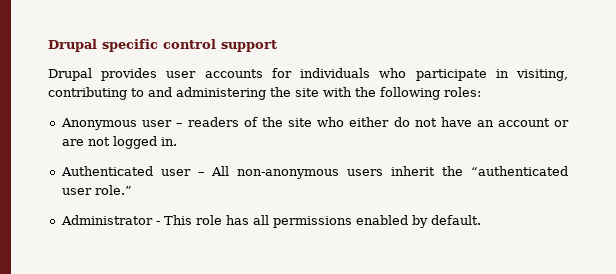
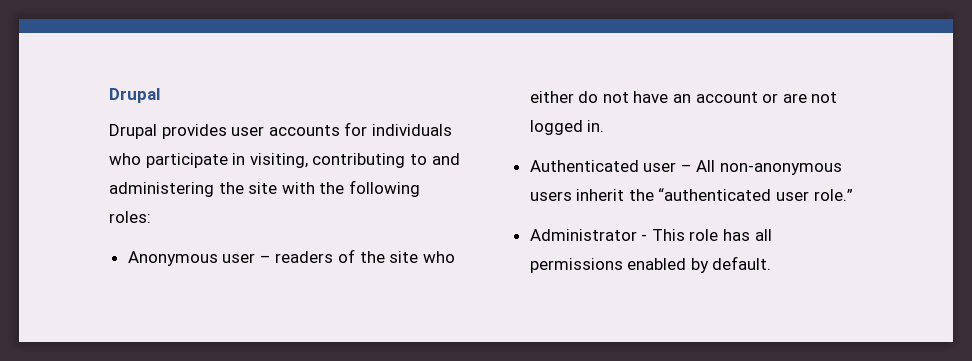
[48,39,277,52] Drupal specific control support -> [109,88,160,103] Drupal

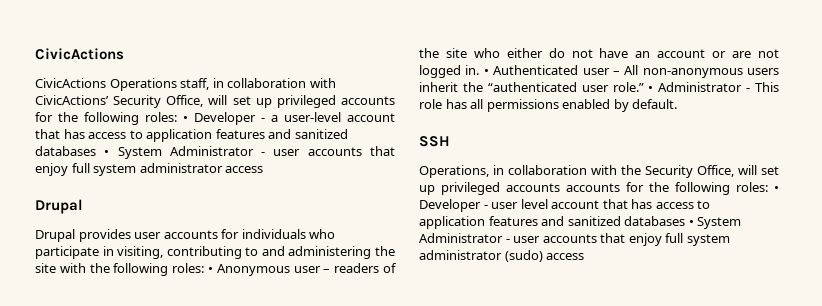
(109, 95) none -> [35,48,124,60] [35,78,336,91] [35,95,395,108] [35,112,395,125] [35,129,348,142] [35,146,395,159] [35,163,264,176] CivicActions // CivicActions Operations staff, in collaboration with CivicActions’ Security Office, will set up privileged accounts for the following roles: • Developer - a user-level account that has access to application features and sanitized databases • System Administrator - user accounts that enjoy full system administrator access //
(151, 217) // -> [208,267,213,273] •
(605, 126) // -> [483,69,489,75] •
(853, 195) // -> [648,86,654,92] •
(772, 263) none -> [419,136,450,147] [419,165,779,178] [419,182,779,195] [419,199,711,212] [419,216,742,229] [419,233,730,246] [419,250,585,262] // SSH // Operations, in collaboration with the Security Office, will set up privileged accounts accounts for the following roles: • Developer - user level account that has access to application features and sanitized databases • System Administrator - user accounts that enjoy full system administrator (sudo) access

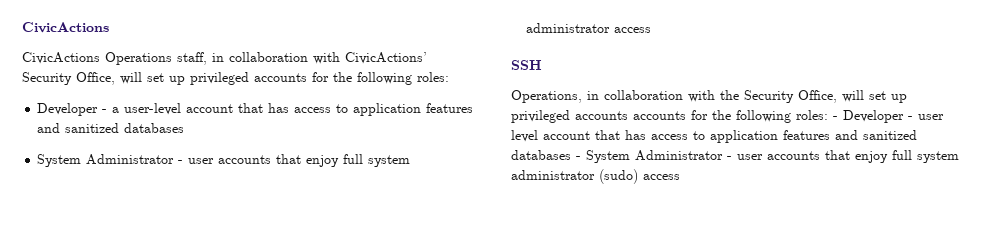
[183,116,188,122] • -> (449, 77) //
[104,150,110,156] • -> (185, 128) //
[35,199,83,214] [35,229,336,242] [35,246,395,259] [35,263,398,276] [419,48,779,58] [419,65,779,78] [419,82,779,92] [419,99,678,112] // Drupal // Drupal provides user accounts for individuals who participate in visiting, contributing to and administering the site with the following roles: • Anonymous user – readers of the site who either do not have an account or are not logged in. • Authenticated user – All non-anonymous users inherit the “authenticated user role.” • Administrator - This role has all permissions enabled by default. -> (652, 30) none
[774,186,779,192] • -> [833,116,838,120] -
[688,220,694,226] • -> [576,156,581,160] -

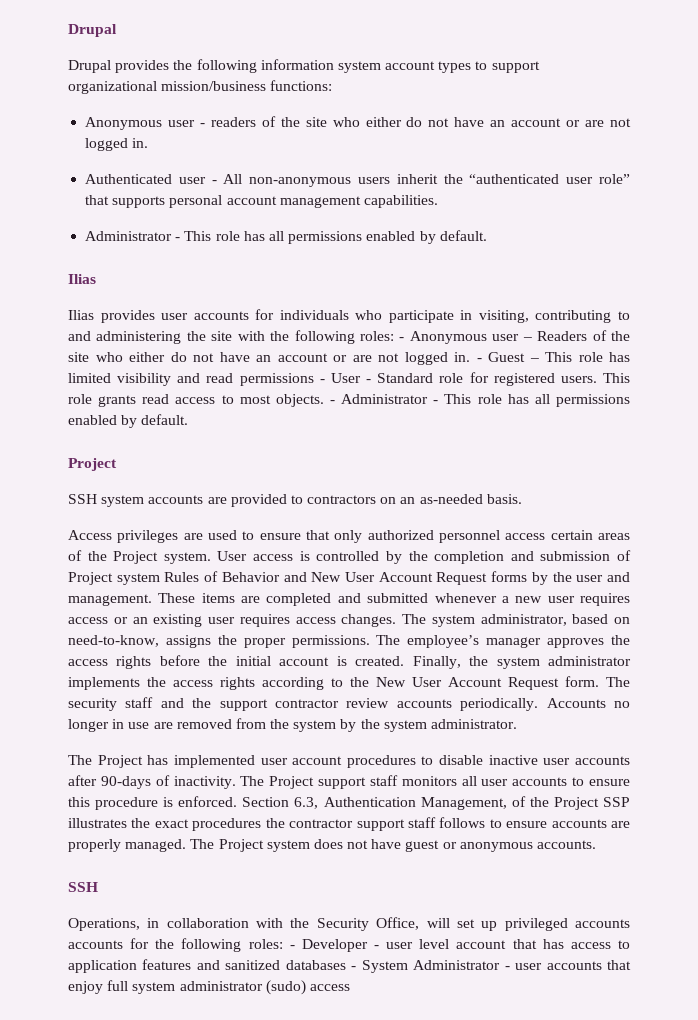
[22,22,109,33] [22,52,427,65] [22,72,449,85] [37,103,474,116] [37,123,185,133] [37,154,411,167] [526,23,652,33] CivicActions // CivicActions Operations staff, in collaboration with CivicActions’ Security Office, will set up privileged accounts for the following roles: // Developer - a user-level account that has access to application features and sanitized databases // System Administrator - user accounts that enjoy full system administrator access -> [68,24,117,37] [68,59,540,73] [68,80,333,94] [85,116,631,130] [85,138,149,151] [85,174,631,187] [85,195,438,208] [85,230,487,244] [68,274,96,284] [68,309,630,323] [68,330,631,344] [68,352,630,365] [68,372,630,386] [68,394,631,407] [68,414,189,428] [68,458,117,471] [68,494,522,507] [68,530,630,543] [68,550,632,564] [68,571,631,585] [68,593,631,606] [68,614,630,627] [68,635,631,648] [68,655,631,669] [68,676,630,690] [68,697,630,711] [68,718,518,732] [68,755,630,768] [68,775,631,789] [68,796,631,810] [68,817,631,831] [68,839,597,852] Drupal // Drupal provides the following information system account types to support organizational mission/business functions: // Anonymous user - readers of the site who either do not have an account or are not logged in. // Authenticated user - All non-anonymous users inherit the “authenticated user role” that supports personal account management capabilities. // Administrator - This role has all permissions enabled by default. // Ilias // Ilias provides user accounts for individuals who participate in visiting, contributing to and administering the site with the following roles: - Anonymous user – Readers of the site who either do not have an account or are not logged in. - Guest – This role has limited visibility and read permissions - User - Standard role for registered users. This role grants read access to most objects. - Administrator - This role has all permissions enabled by default. // Project // SSH system accounts are provided to contractors on an as-needed basis. // Access privileges are used to ensure that only authorized personnel access certain areas of the Project system. User access is controlled by the completion and submission of Project system Rules of Behavior and New User Account Request forms by the user and management. These items are completed and submitted whenever a new user requires access or an existing user requires access changes. The system administrator, based on need-to-know, assigns the proper permissions. The employee’s manager approves the access rights before the initial account is created. Finally, the system administrator implements the access rights according to the New User Account Request form. The security staff and the support contractor review accounts periodically. Accounts no longer in use are removed from the system by the system administrator. // The Project has implemented user account procedures to disable inactive user accounts after 90-days of inactivity. The Project support staff monitors all user accounts to ensure this procedure is enforced. Section 6.3, Authentication Management, of the Project SSP illustrates the exact procedures the contractor support staff follows to ensure accounts are properly managed. The Project system does not have guest or anonymous accounts.

